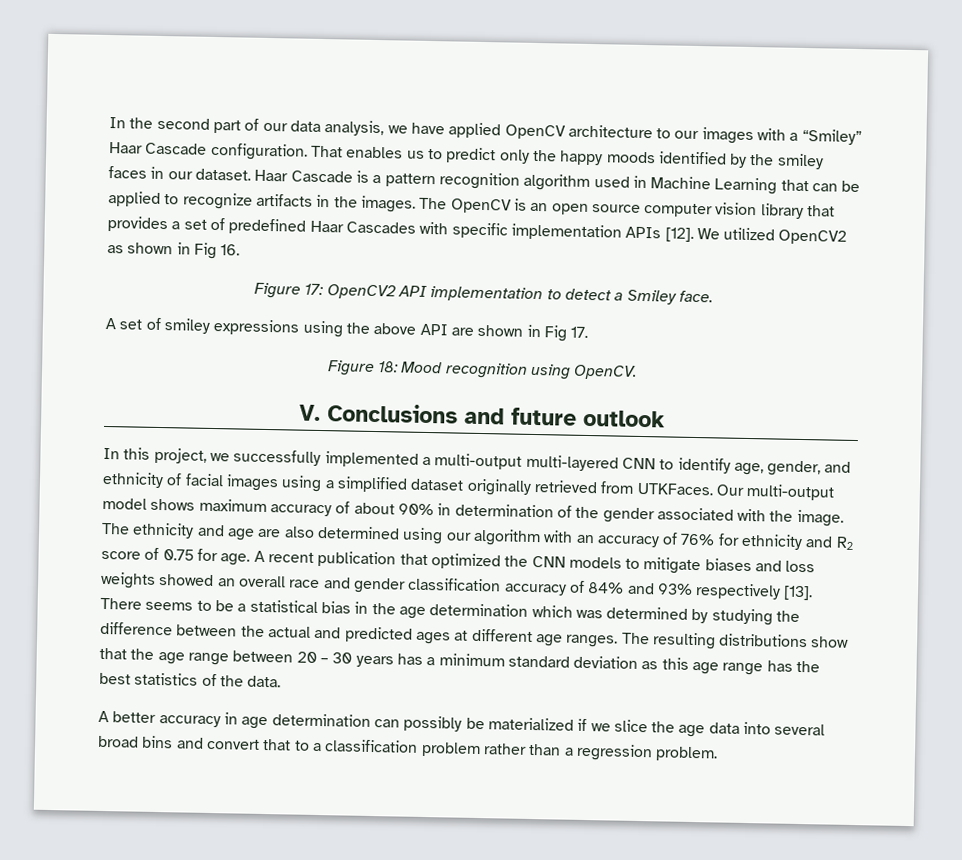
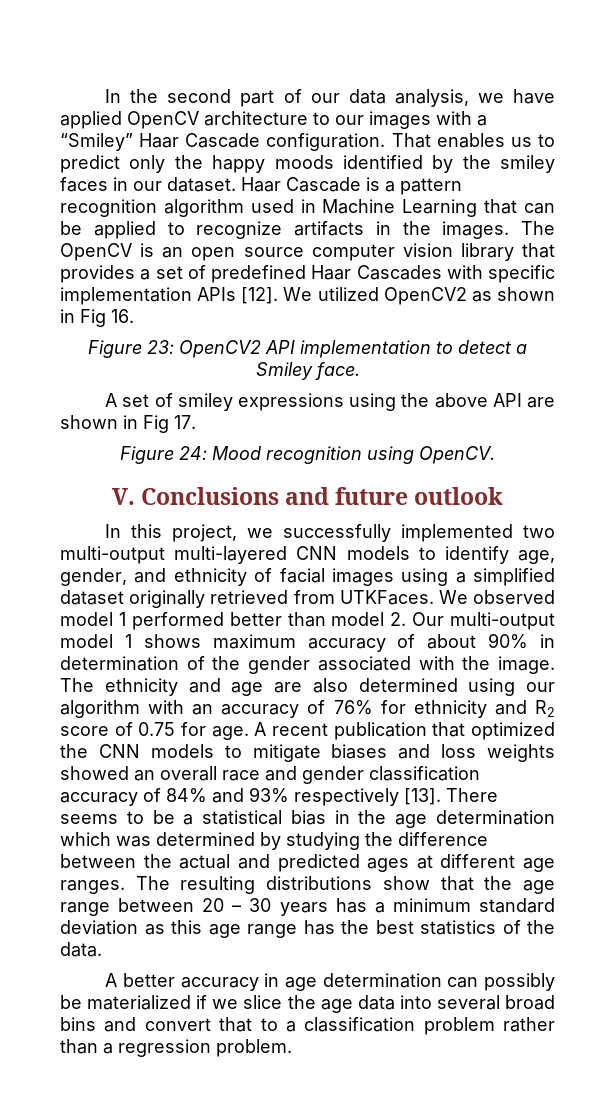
[304,283,325,296] 17: -> [147,340,174,354] 23:
[378,361,400,373] 18: -> [179,446,207,460] 24:
[421,456,431,466] a -> [523,525,555,538] two
(656, 463) none -> [346,546,410,560] models
(714, 489) none -> [438,590,555,604] [60,612,407,630] We observed model 1 performed better than model 2.
(147, 503) none -> [124,634,132,648] 1

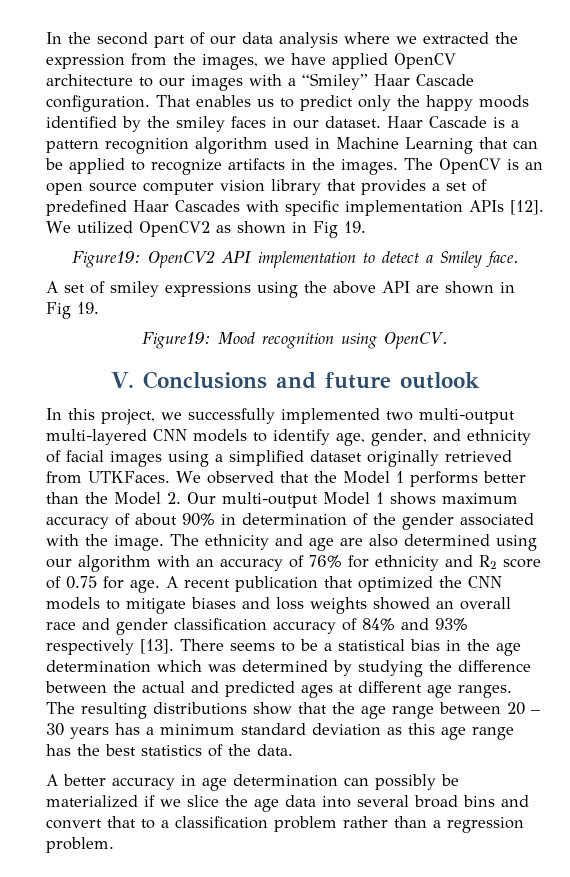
[394,89,469,107] analysis, -> [279,32,518,48] [46,53,258,70] analysis where we extracted the expression from the images,
[111,309,134,323] [88,340,174,358] 16. // Figure 23: -> [343,221,366,233] [71,251,141,268] 19. // Figure19:
[174,415,196,429] [120,446,207,464] 17. // Figure 24: -> [77,302,99,314] [142,332,212,349] 19. // Figure19:
[60,612,385,630] model 1 performed better than model -> [279,471,526,487] [46,492,161,505] that the Model 1 performs better than the Model
[60,634,113,648] model -> [323,492,370,505] Model

